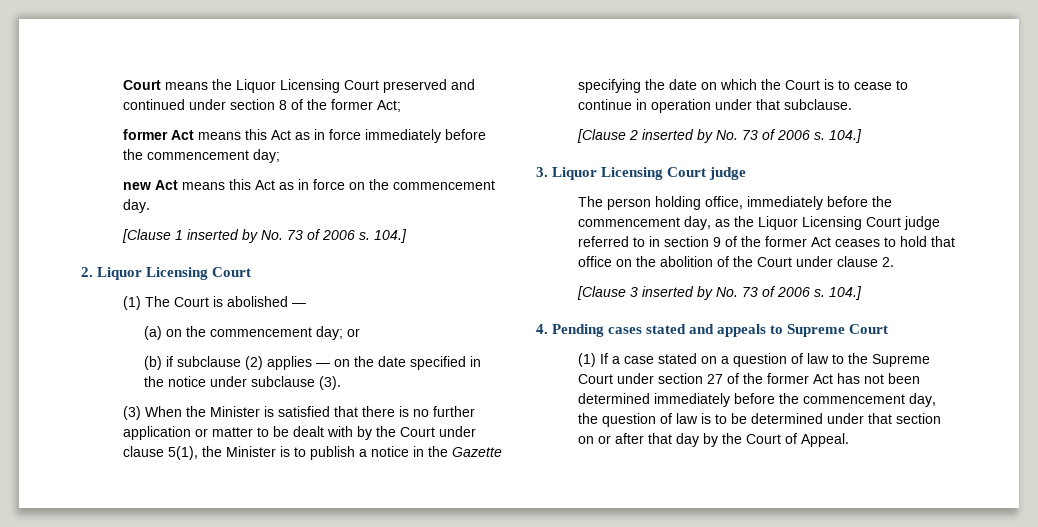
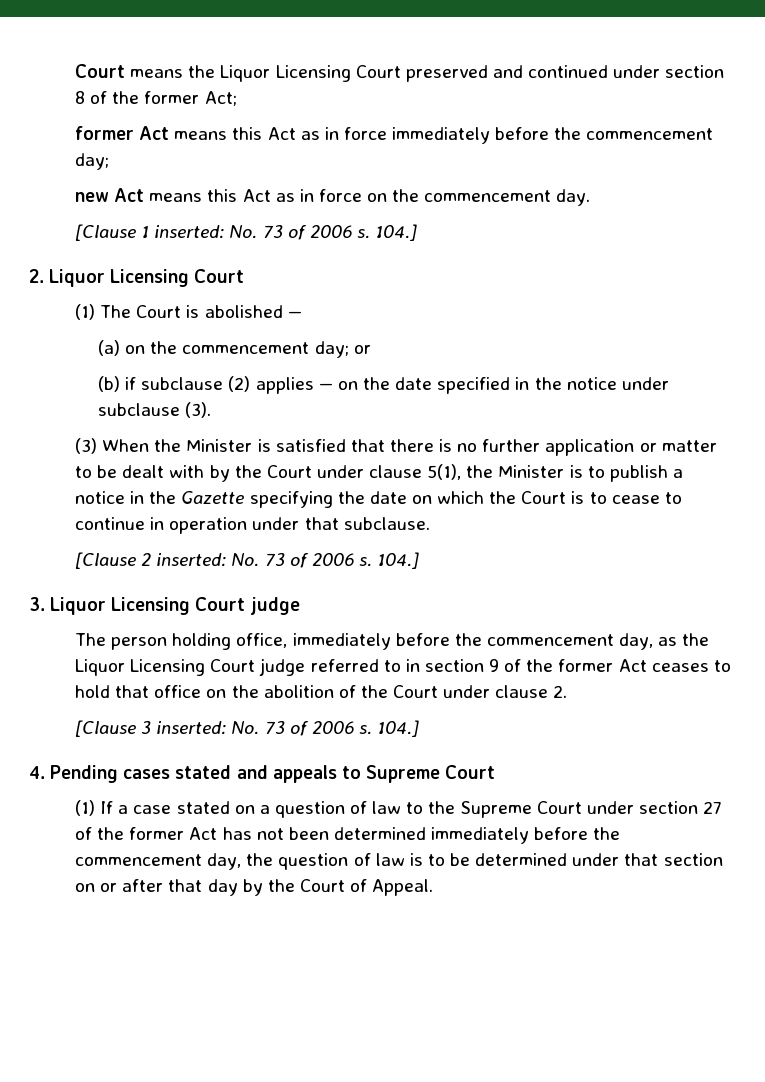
[186,229,258,243] inserted by -> [154,225,225,239] inserted:
[641,129,713,143] inserted by -> [156,553,227,567] inserted:
[641,286,713,300] inserted by -> [156,721,227,735] inserted:

